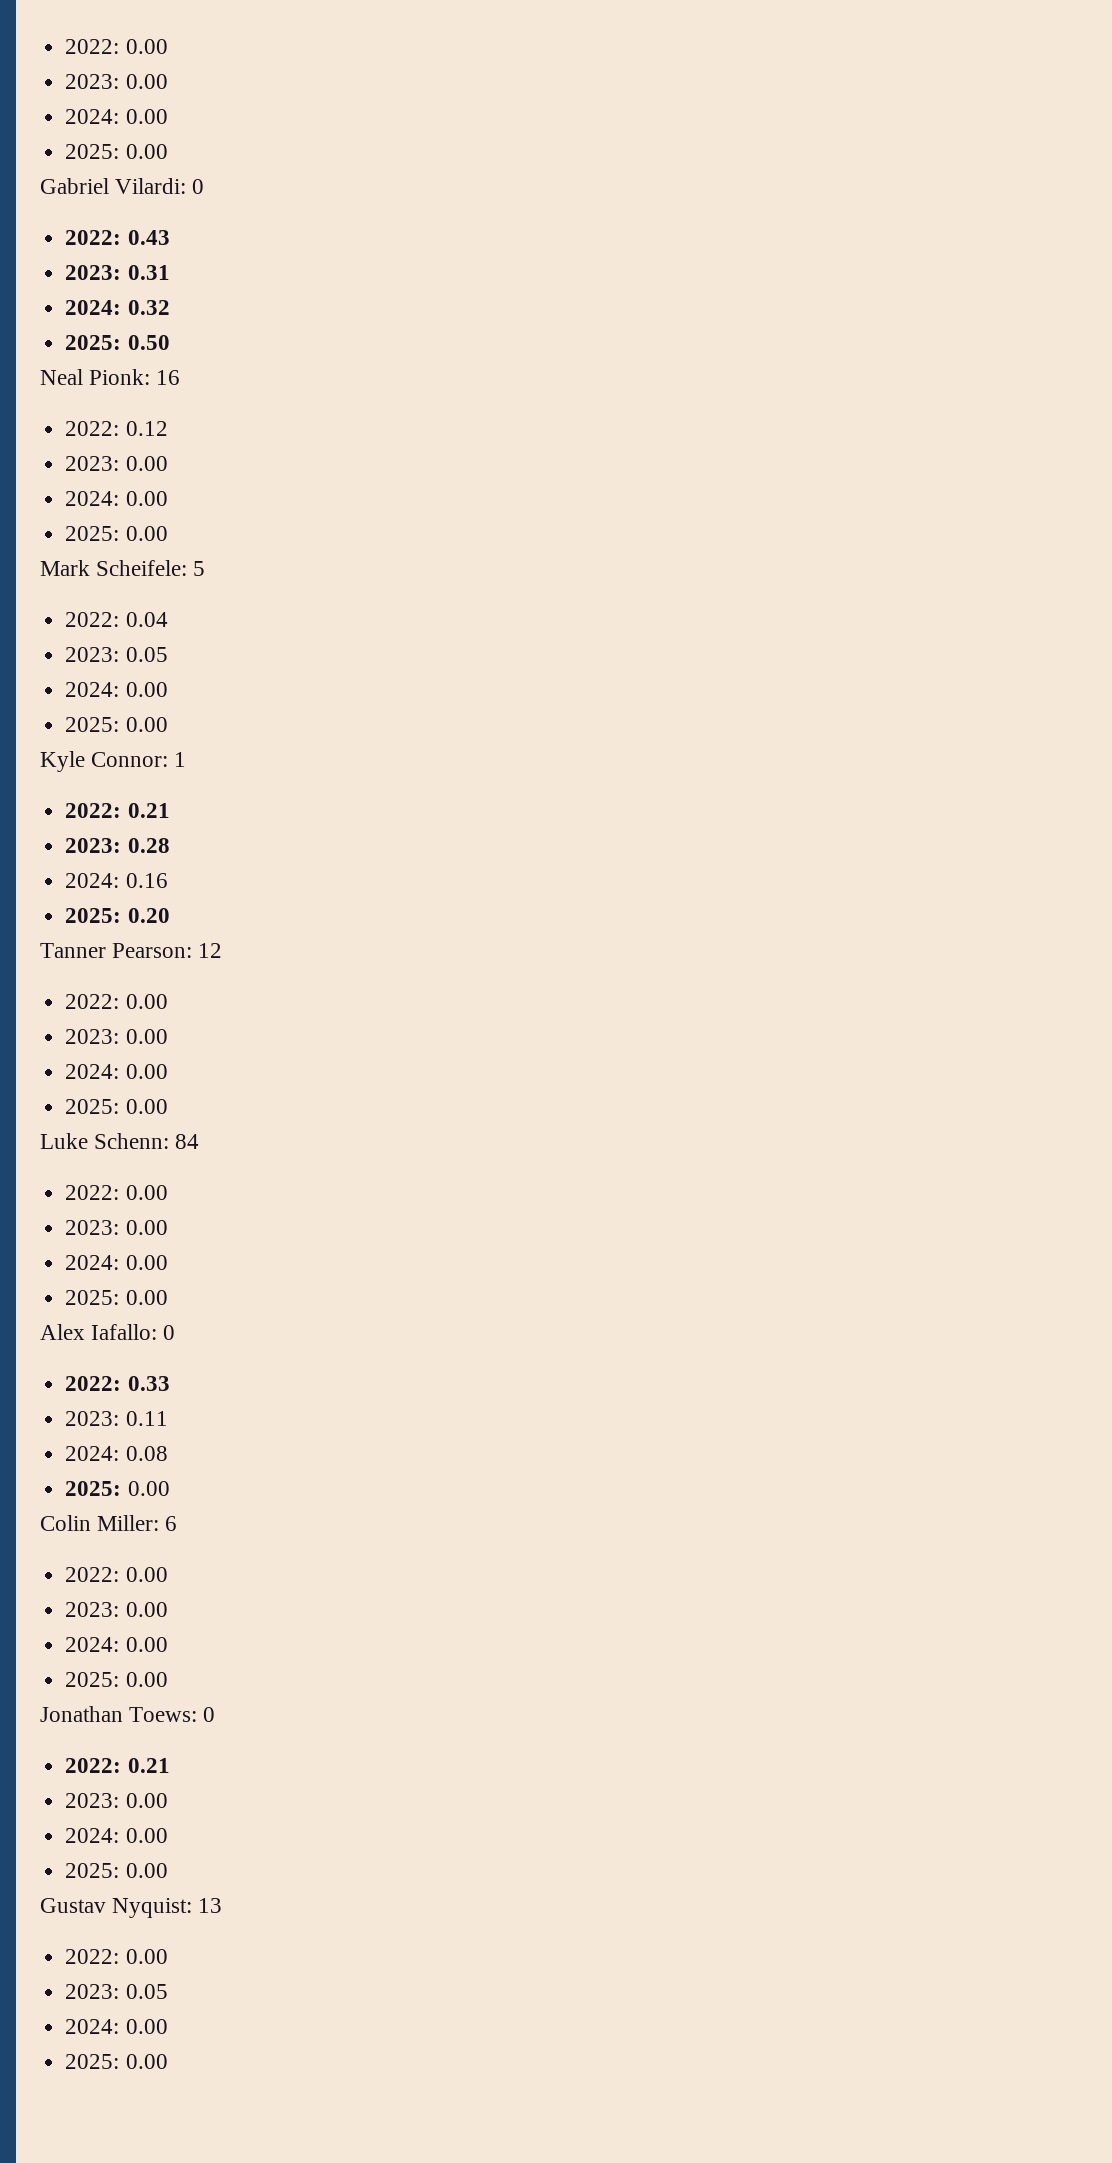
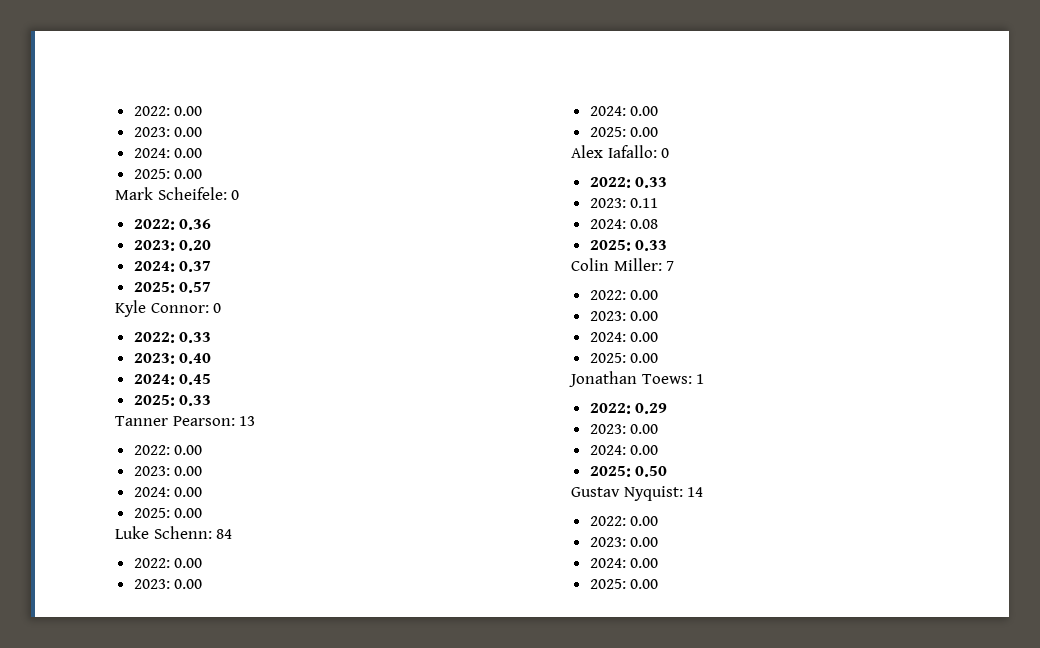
[65,39,168,54] [65,74,168,89] [65,109,168,124] [65,144,168,159] [40,178,205,194] [65,230,170,245] [65,265,170,280] [65,300,170,315] [65,335,170,350] [40,369,181,385] [65,421,168,436] [65,456,168,471] [65,491,168,506] [65,526,168,541] [40,560,206,576] [65,612,168,627] [65,647,168,662] [65,682,168,697] [65,717,168,732] 2022: 0.00 // 2023: 0.00 // 2024: 0.00 // 2025: 0.00 // Gabriel Vilardi: 0 // 2022: 0.43 // 2023: 0.31 // 2024: 0.32 // 2025: 0.50 // Neal Pionk: 16 // 2022: 0.12 // 2023: 0.00 // 2024: 0.00 // 2025: 0.00 // Mark Scheifele: 5 // 2022: 0.04 // 2023: 0.05 // 2024: 0.00 // 2025: 0.00 -> [133,106,203,116] [133,127,203,137] [133,148,203,158] [133,169,203,179] [115,187,240,200] [133,219,212,230] [133,240,212,251] [133,261,212,272] [133,282,212,293] 2022: 0.00 // 2023: 0.00 // 2024: 0.00 // 2025: 0.00 // Mark Scheifele: 0 // 2022: 0.36 // 2023: 0.20 // 2024: 0.37 // 2025: 0.57
[174,752,187,767] [65,803,170,818] [65,838,170,853] [65,873,168,888] [65,908,170,923] 1 // 2022: 0.21 // 2023: 0.28 // 2024: 0.16 // 2025: 0.20 -> [213,303,222,313] [133,332,212,343] [133,353,212,364] [133,374,212,385] [133,395,212,406] 0 // 2022: 0.33 // 2023: 0.40 // 2024: 0.45 // 2025: 0.33
[198,943,223,958] 12 -> [239,416,256,426] 13
[127,1481,170,1496] 0.00 -> [635,240,668,251] 0.33
[165,1516,178,1531] 6 -> [666,261,675,271] 7
[203,1707,216,1722] [65,1758,170,1773] [65,1793,168,1808] [65,1828,168,1843] [65,1863,168,1878] [40,1898,223,1918] [65,1949,168,1964] [65,1984,168,1999] [65,2019,168,2034] [65,2054,168,2069] 0 // 2022: 0.21 // 2023: 0.00 // 2024: 0.00 // 2025: 0.00 // Gustav Nyquist: 13 // 2022: 0.00 // 2023: 0.05 // 2024: 0.00 // 2025: 0.00 -> [696,374,705,384] [589,403,668,414] [589,424,659,434] [589,445,659,455] [589,466,668,477] [571,486,704,501] [589,516,659,526] [589,537,659,547] [589,558,659,568] [589,579,659,589] 1 // 2022: 0.29 // 2023: 0.00 // 2024: 0.00 // 2025: 0.50 // Gustav Nyquist: 14 // 2022: 0.00 // 2023: 0.00 // 2024: 0.00 // 2025: 0.00

